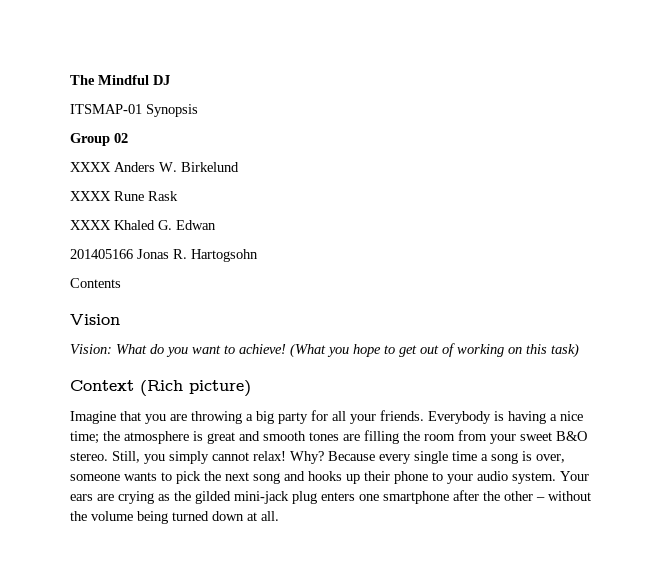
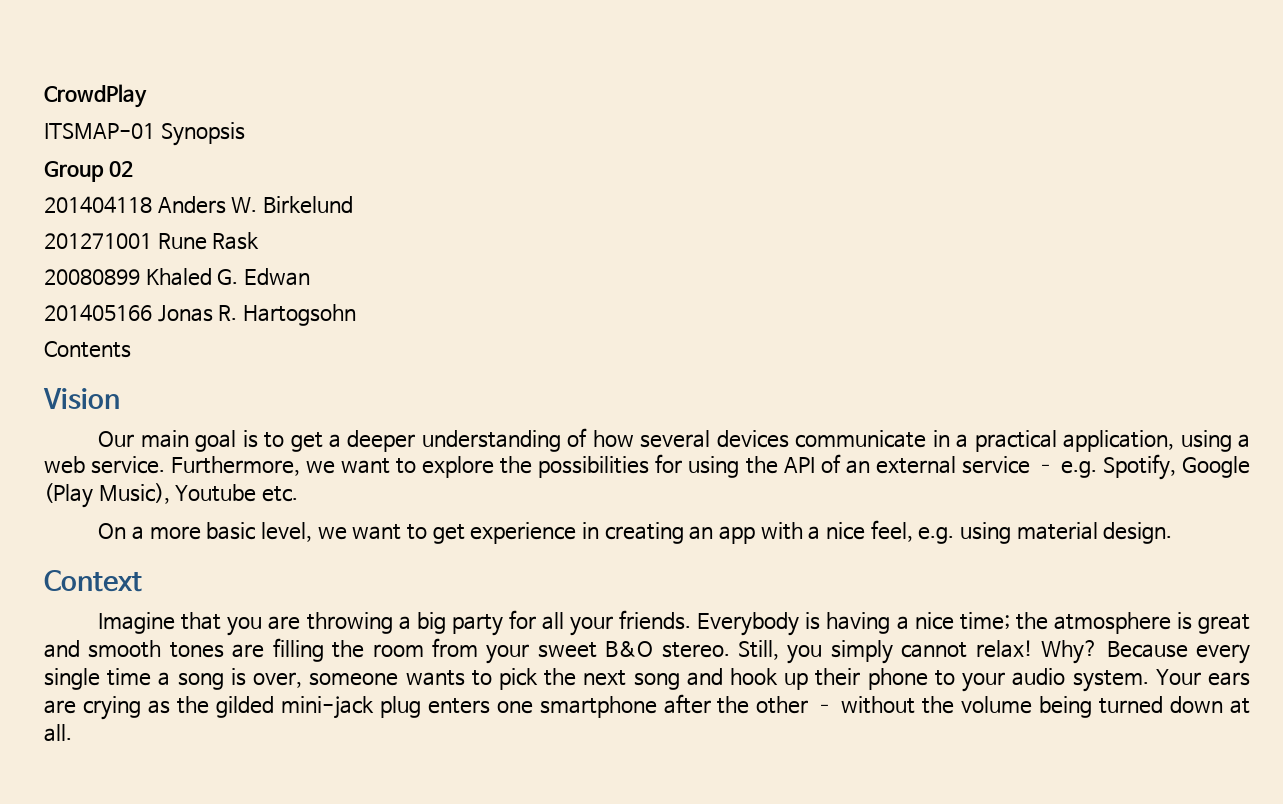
[70,75,170,85] The Mindful DJ -> [44,84,147,108] CrowdPlay
[70,162,111,172] XXXX -> [44,196,152,213] 201404118
[70,191,111,201] XXXX -> [44,233,152,249] 201271001
[70,220,111,230] XXXX -> [44,269,140,285] 20080899
[70,343,579,358] Vision: What do you want to achieve! (What you hope to get out of working on this task) -> [98,428,1251,452] [44,454,1251,480] [44,483,298,508] [98,520,1173,544] Our main goal is to get a deeper understanding of how several devices communicate in a practical application, using a web service. Furthermore, we want to explore the possibilities for using the API of an external service – e.g. Spotify, Google (Play Music), Youtube etc. // On a more basic level, we want to get experience in creating an app with a nice feel, e.g. using material design.
[140,380,251,397] (Rich picture) -> (142, 581) none
[308,471,342,481] hooks -> [730,668,779,685] hook

